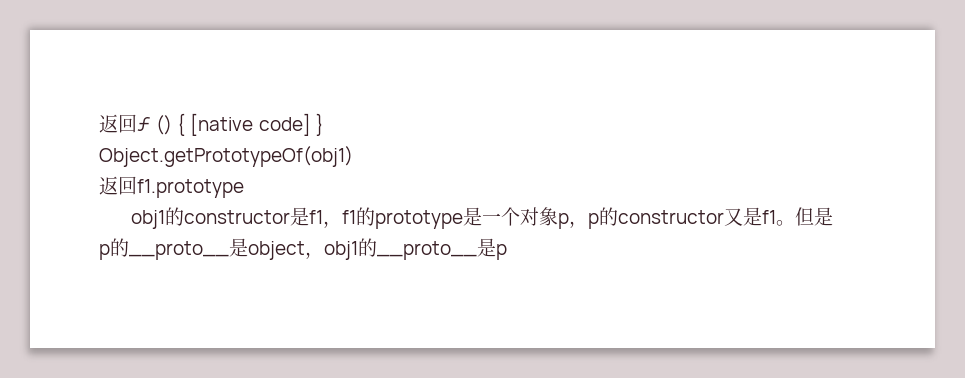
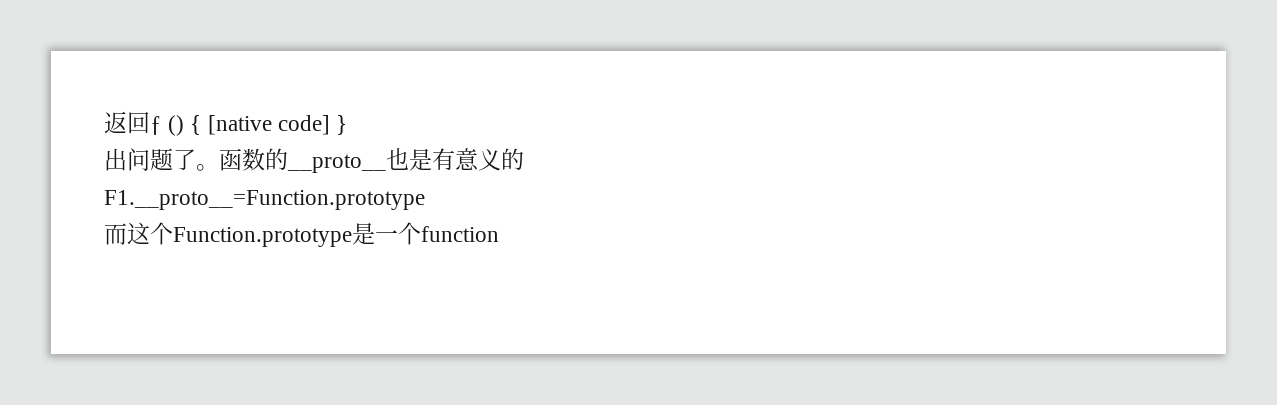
[99,146,353,167] [99,176,244,198] [130,207,833,229] [99,238,507,260] Object.getPrototypeOf(obj1) // 返回f1.prototype // obj1的constructor是f1，f1的prototype是一个对象p，p的constructor又是f1。但是p的__proto__是object，obj1的__proto__是p -> [104,148,524,173] [104,190,425,210] [104,222,499,247] 出问题了。函数的__proto__也是有意义的 // F1.__proto__=Function.prototype // 而这个Function.prototype是一个function

